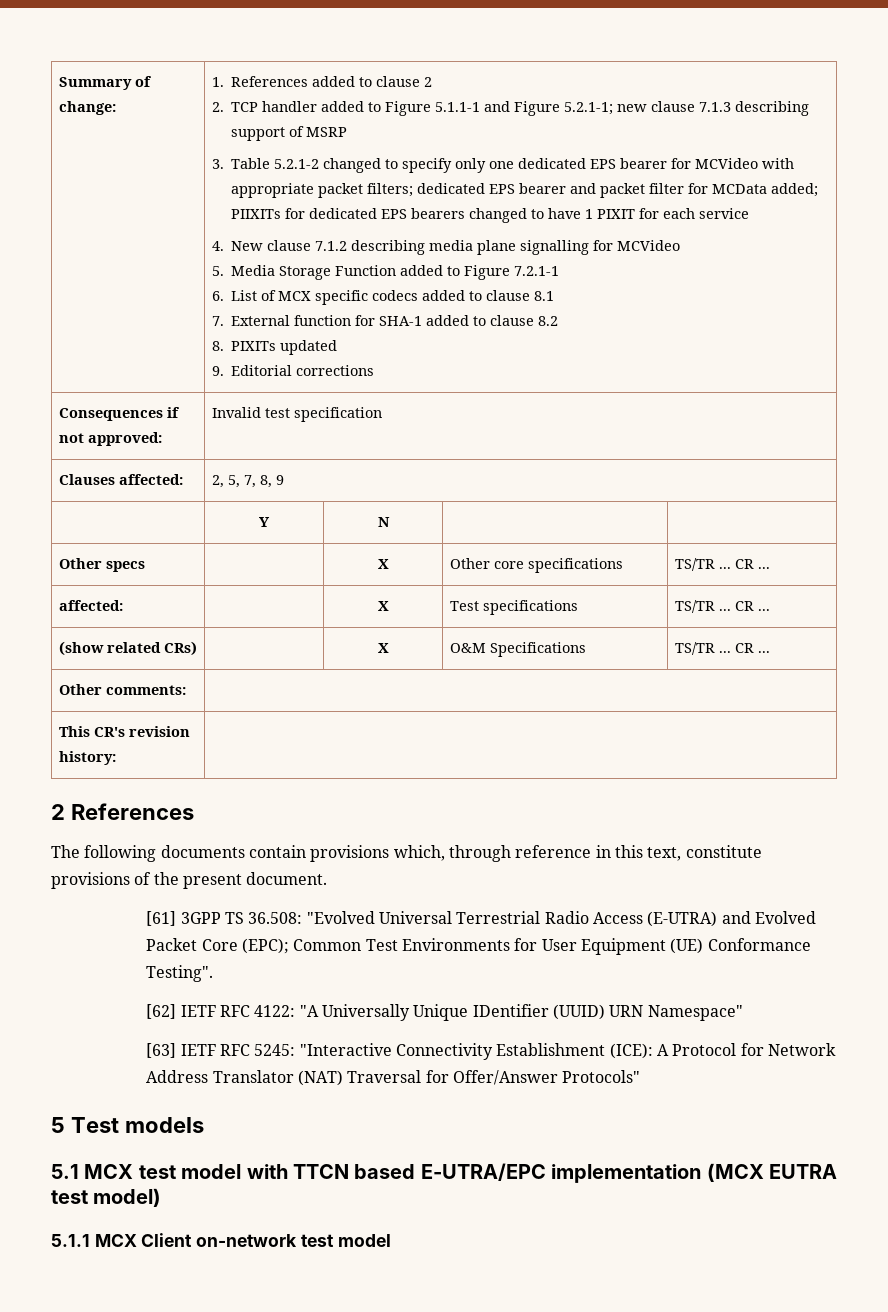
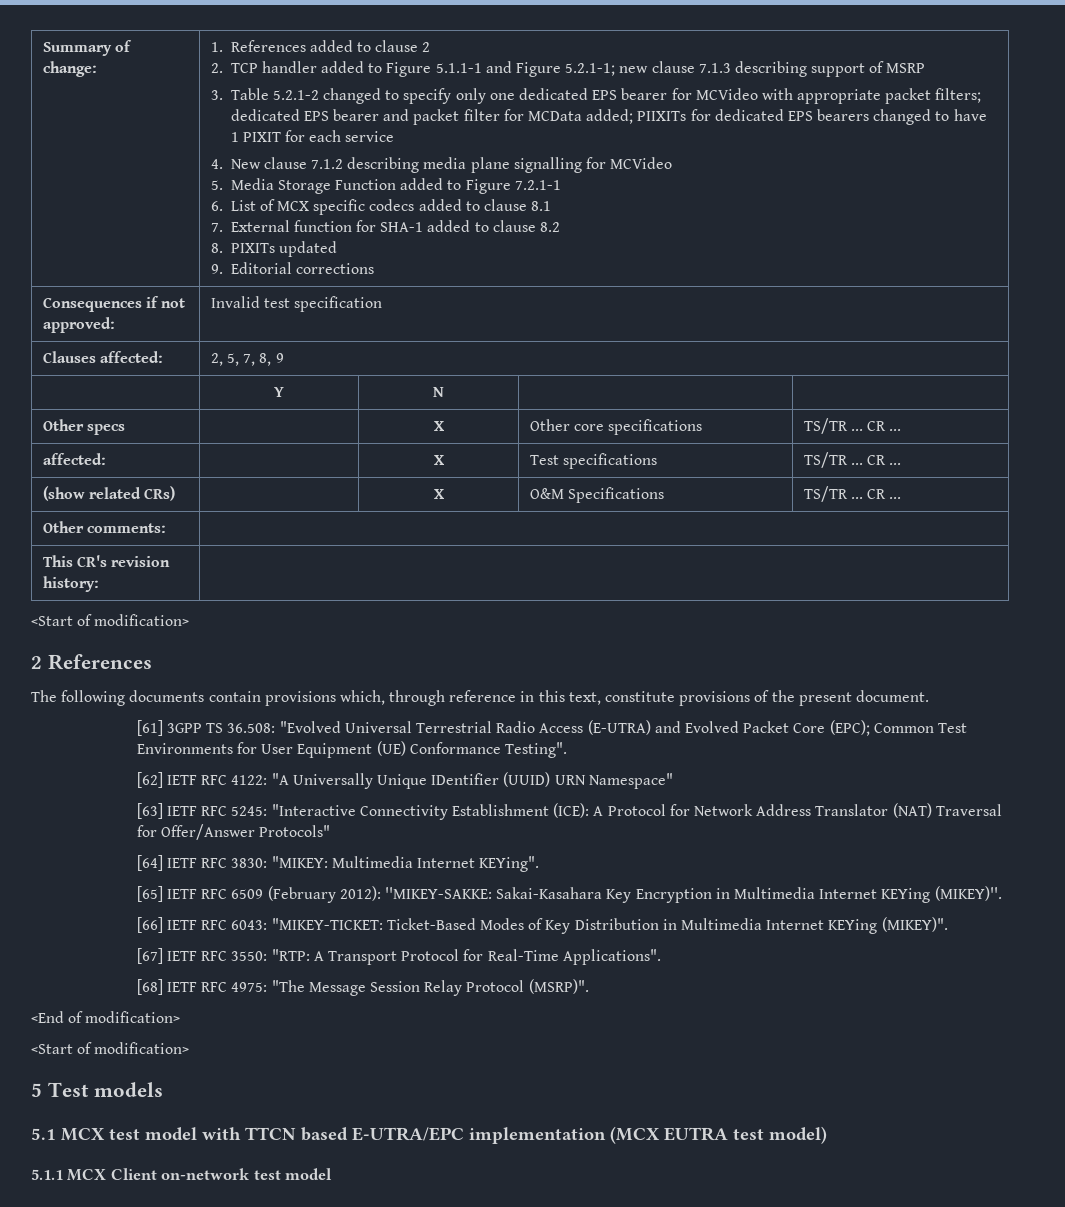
(116, 758) none -> [31,614,190,626] // <Start of modification>
(641, 1076) none -> [136,855,540,872] [136,886,1002,903] [136,917,948,934] [136,948,661,965] [136,979,589,996] [31,1011,181,1023] [31,1042,190,1054] // [64] IETF RFC 3830: "MIKEY: Multimedia Internet KEYing". // [65] IETF RFC 6509 (February 2012): ''MIKEY-SAKKE: Sakai-Kasahara Key Encryption in Multimedia Internet KEYing (MIKEY)''. // [66] IETF RFC 6043: "MIKEY-TICKET: Ticket-Based Modes of Key Distribution in Multimedia Internet KEYing (MIKEY)". // [67] IETF RFC 3550: "RTP: A Transport Protocol for Real-Time Applications". // [68] IETF RFC 4975: "The Message Session Relay Protocol (MSRP)". // <End of modification> // <Start of modification>

